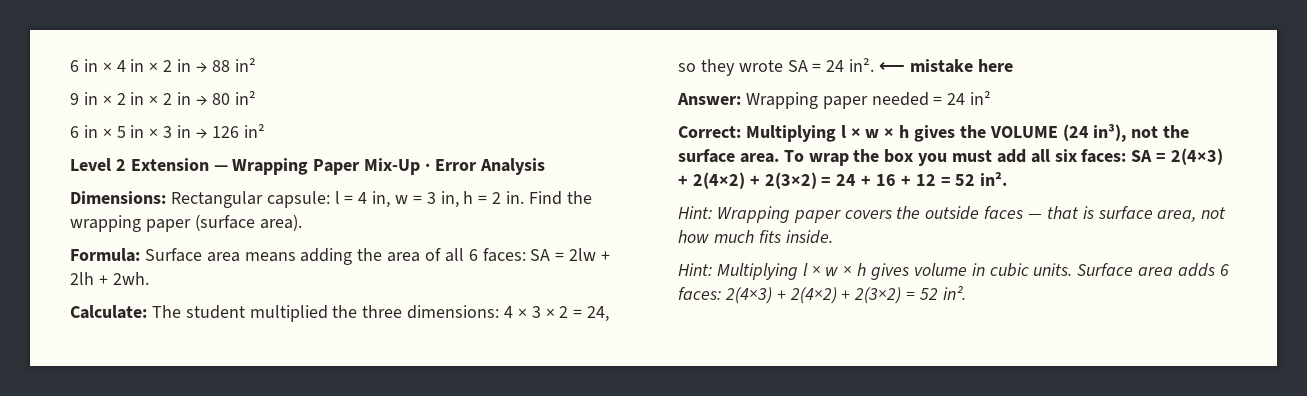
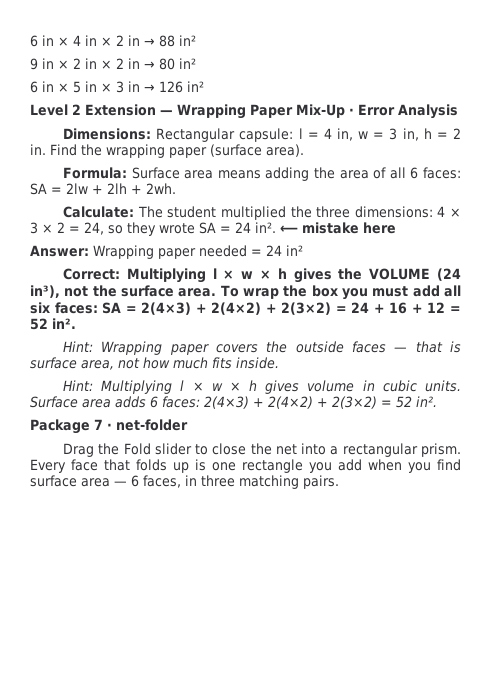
(966, 293) none -> [30,419,188,434] [63,443,462,457] [30,459,461,473] [30,475,339,489] // Package 7 · net-folder // Drag the Fold slider to close the net into a rectangular prism. Every face that folds up is one rectangle you add when you find surface area — 6 faces, in three matching pairs.

